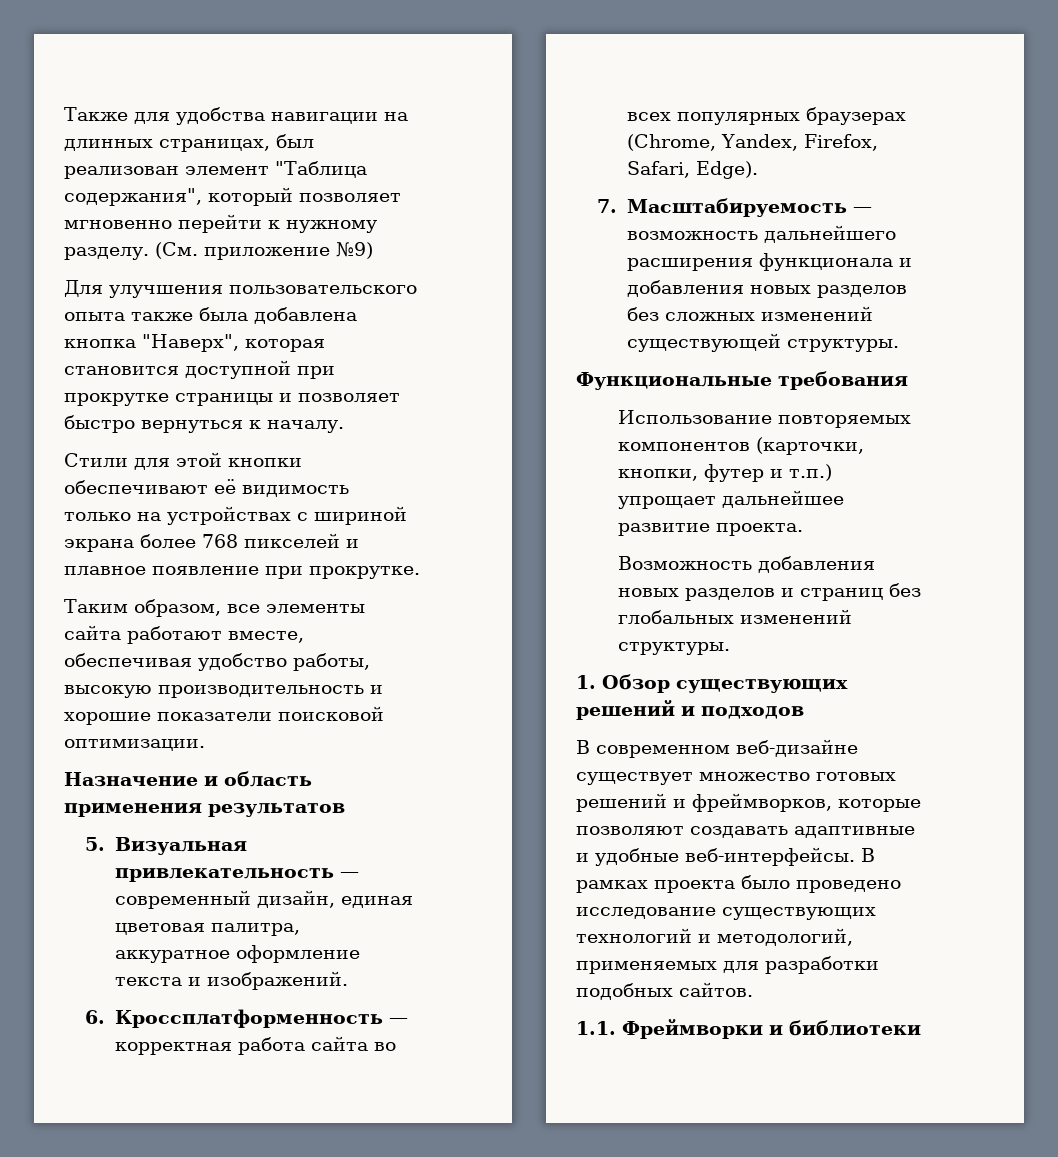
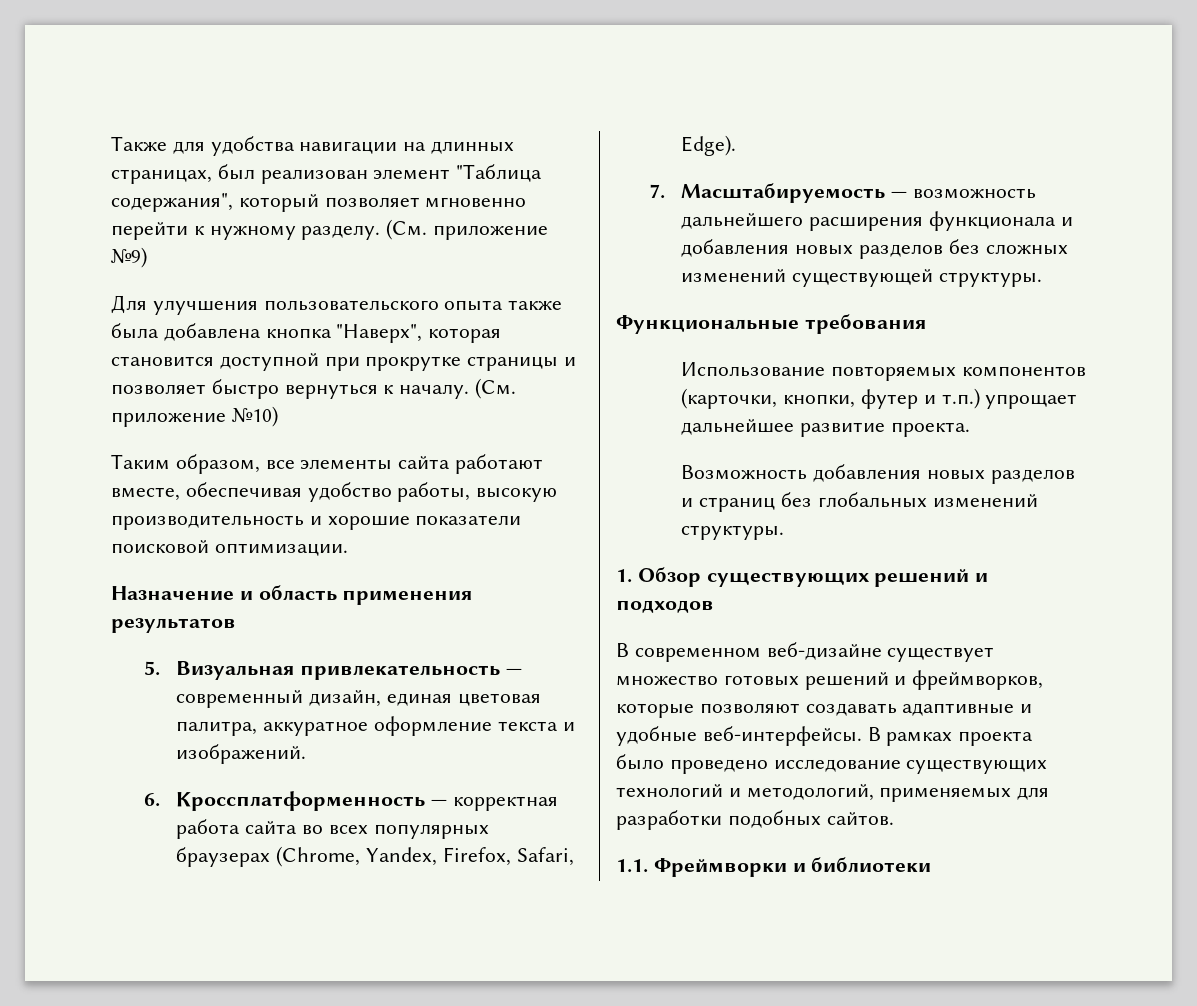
[64,452,302,470] [64,479,349,497] [64,506,407,525] [64,533,359,552] [64,566,420,579] // Стили для этой кнопки обеспечивают её видимость только на устройствах с шириной экрана более 768 пикселей и плавное появление при прокрутке. -> [475,378,517,399] [111,406,278,427] (См. приложение №10)

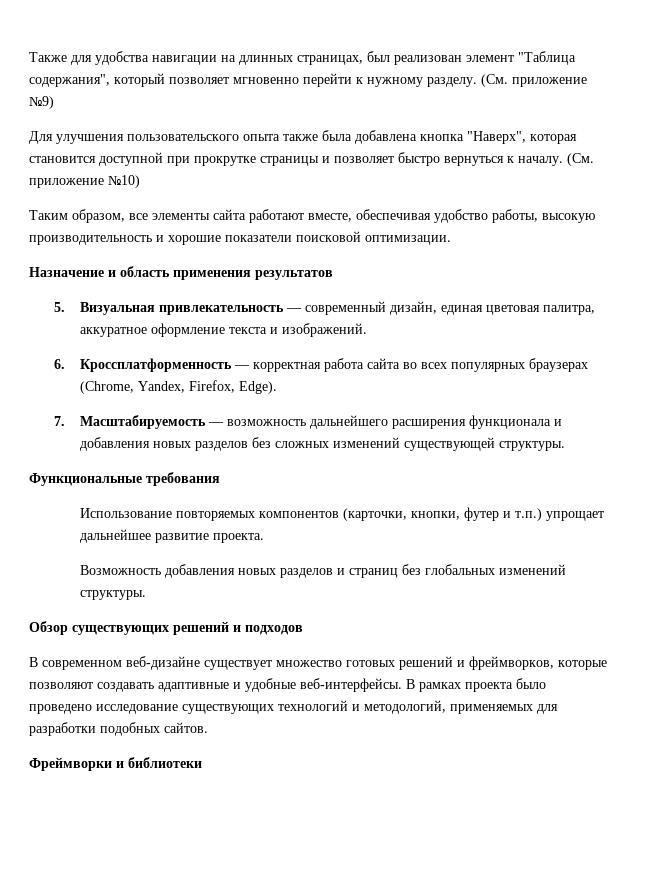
[516,847,574,866] Safari, -> (235, 386) none
[616,569,632,583] 1. -> (146, 595) none
[616,859,648,873] 1.1. -> (208, 727) none

